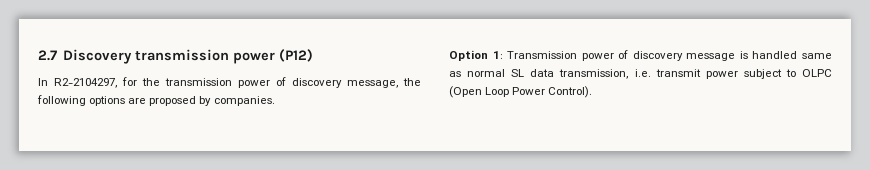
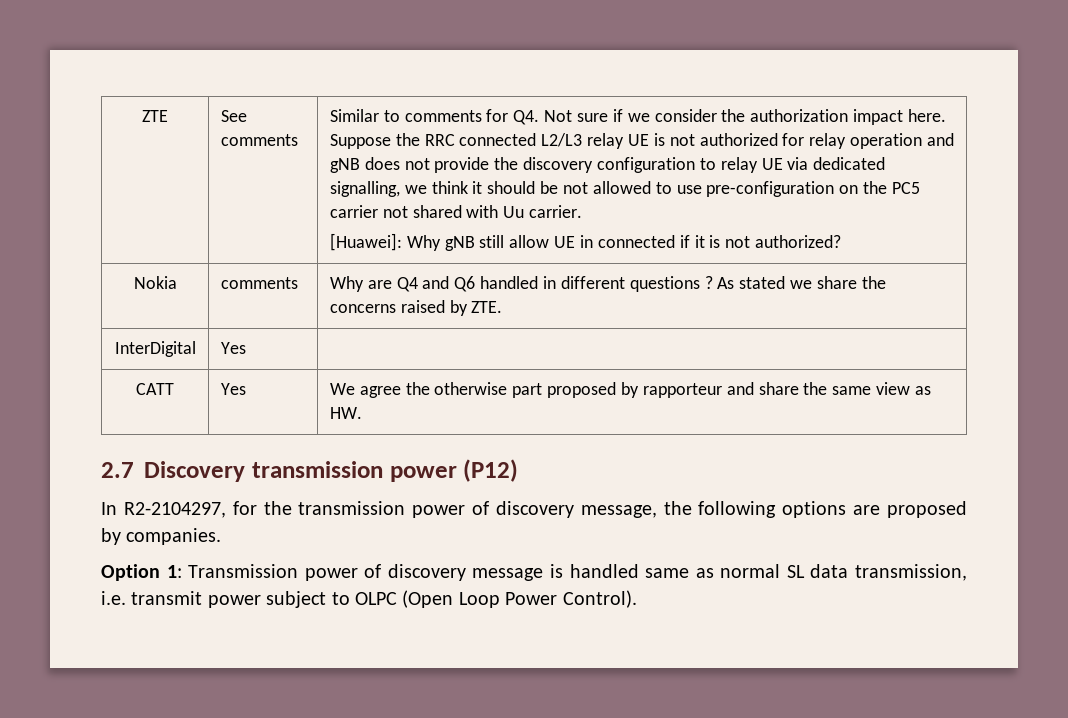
(38, 55) none -> [142,110,168,122] [220,110,247,122] [220,134,298,146] [329,109,947,125] [329,133,955,149] [329,157,886,173] [329,181,921,197] [329,205,583,218] [329,233,842,251] [133,276,177,289] [220,277,298,289] [329,276,886,292] [329,300,503,316] [114,341,196,357] [220,342,246,354] [136,383,174,395] [220,383,246,395] [329,382,932,398] [329,407,362,419] ZTE | See comments | Similar to comments for Q4. Not sure if we consider the authorization impact here. Suppose the RRC connected L2/L3 relay UE is not authorized for relay operation and gNB does not provide the discovery configuration to relay UE via dedicated signalling, we think it should be not allowed to use pre-configuration on the PC5 carrier not shared with Uu carrier. // [Huawei]: Why gNB still allow UE in connected if it is not authorized? // Nokia | comments | Why are Q4 and Q6 handled in different questions ? As stated we share the concerns raised by ZTE. // InterDigital | Yes | // CATT | Yes | We agree the otherwise part proposed by rapporteur and share the same view as HW. //

